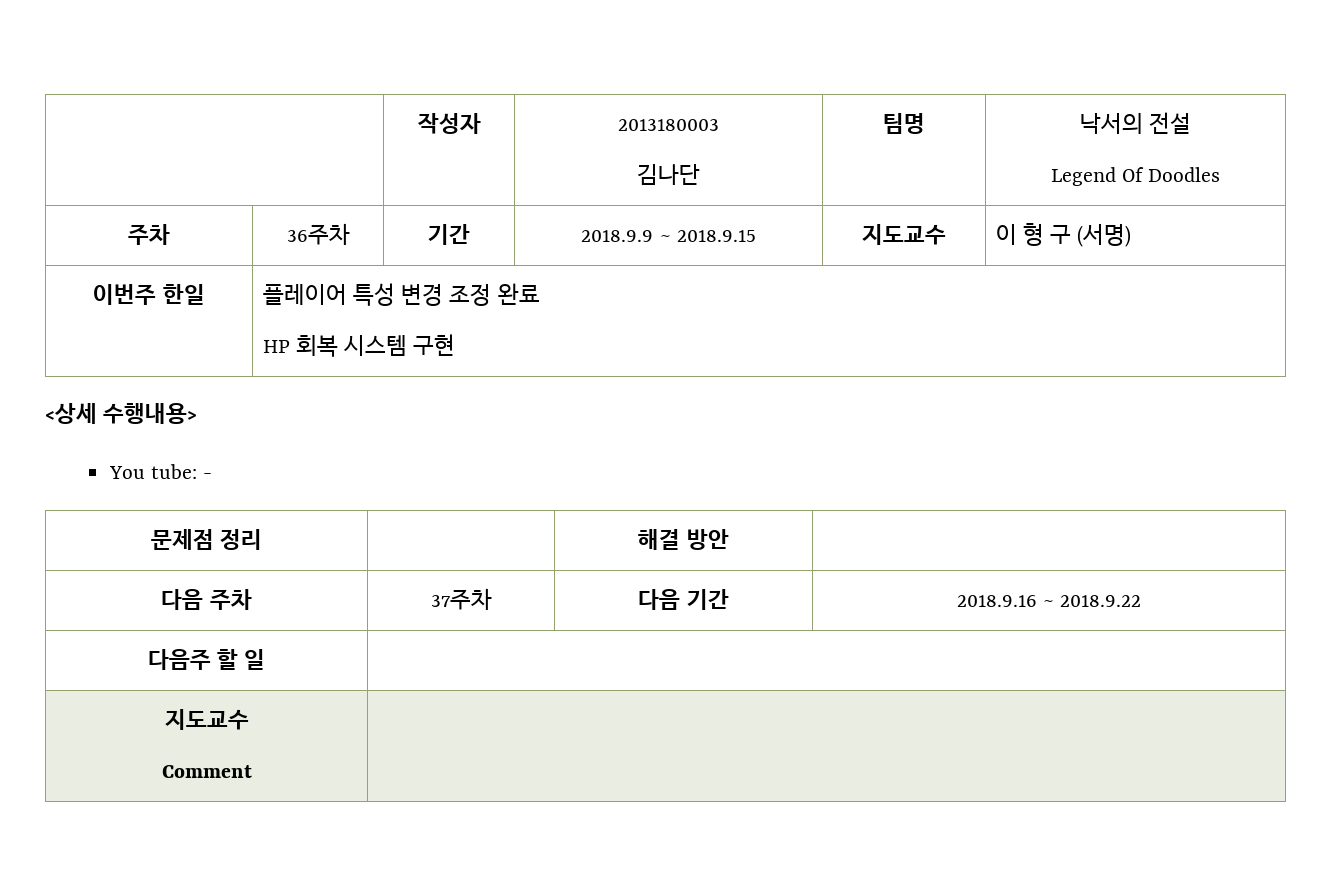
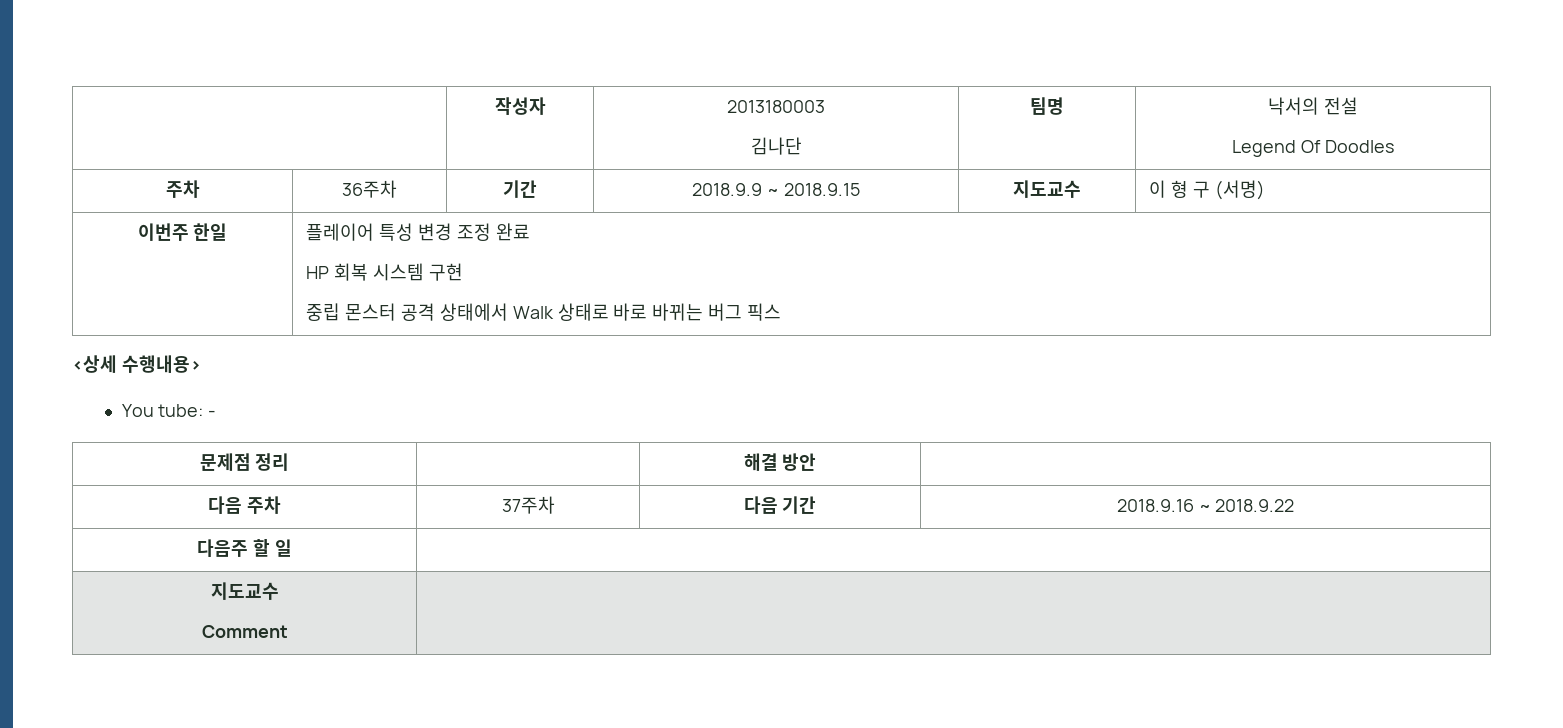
(456, 345) none -> [306,303,781,321] // 중립 몬스터 공격 상태에서 Walk 상태로 바로 바뀌는 버그 픽스

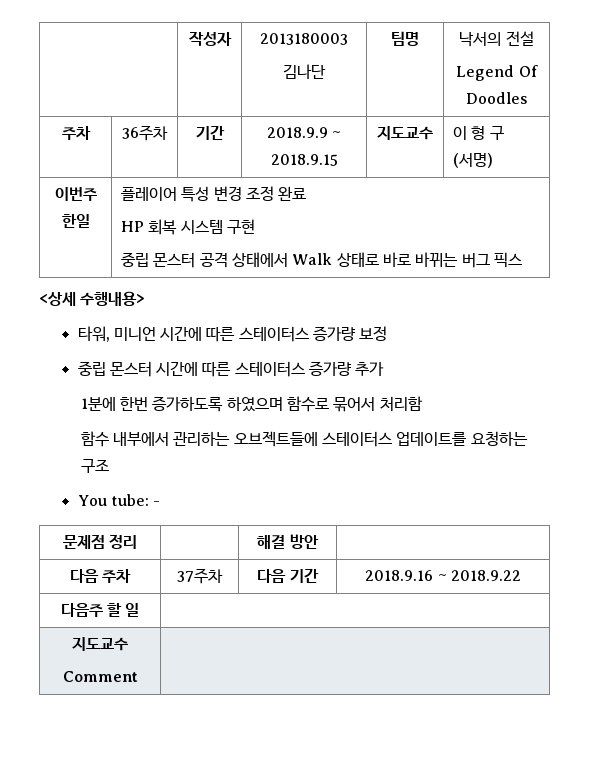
(201, 364) none -> [77,326,388,342] [77,361,385,377] [80,396,423,412] [80,431,528,447] [80,459,109,473] // 타워, 미니언 시간에 따른 스테이터스 증가량 보정 // 중립 몬스터 시간에 따른 스테이터스 증가량 추가 // 1분에 한번 증가하도록 하였으며 함수로 묶어서 처리함 // 함수 내부에서 관리하는 오브젝트들에 스테이터스 업데이트를 요청하는 구조

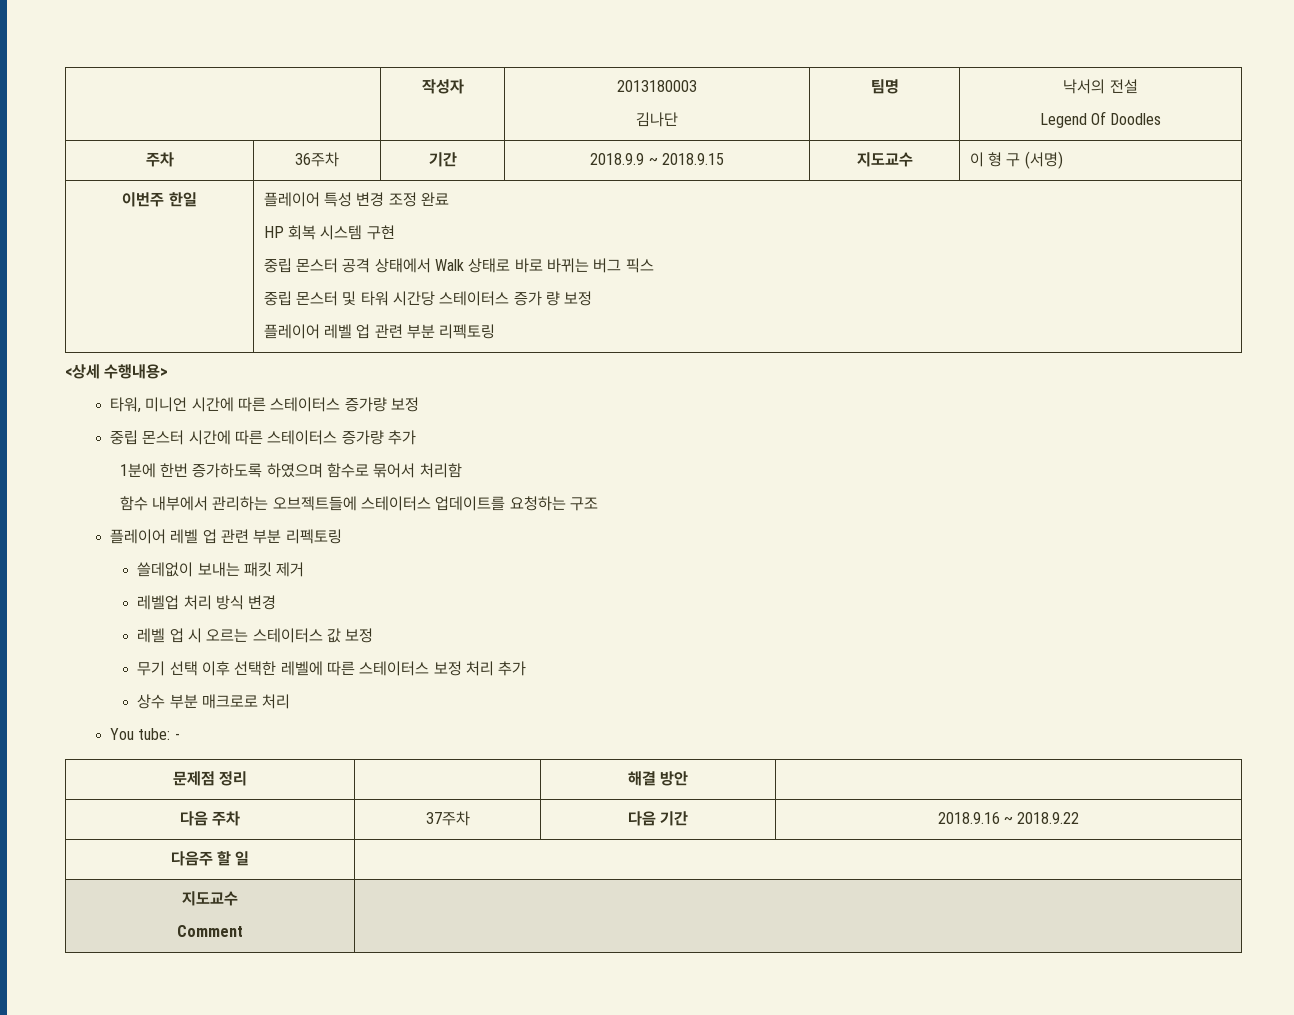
(523, 260) none -> [263,291,593,306] [263,324,496,339] // 중립 몬스터 및 타워 시간당 스테이터스 증가 량 보정 // 플레이어 레벨 업 관련 부분 리펙토링
(109, 466) none -> [109,529,342,544] [137,562,305,577] [137,595,277,610] [137,628,374,643] [137,661,527,676] [137,694,291,709] // 플레이어 레벨 업 관련 부분 리펙토링 // 쓸데없이 보내는 패킷 제거 // 레벨업 처리 방식 변경 // 레벨 업 시 오르는 스테이터스 값 보정 // 무기 선택 이후 선택한 레벨에 따른 스테이터스 보정 처리 추가 // 상수 부분 매크로로 처리

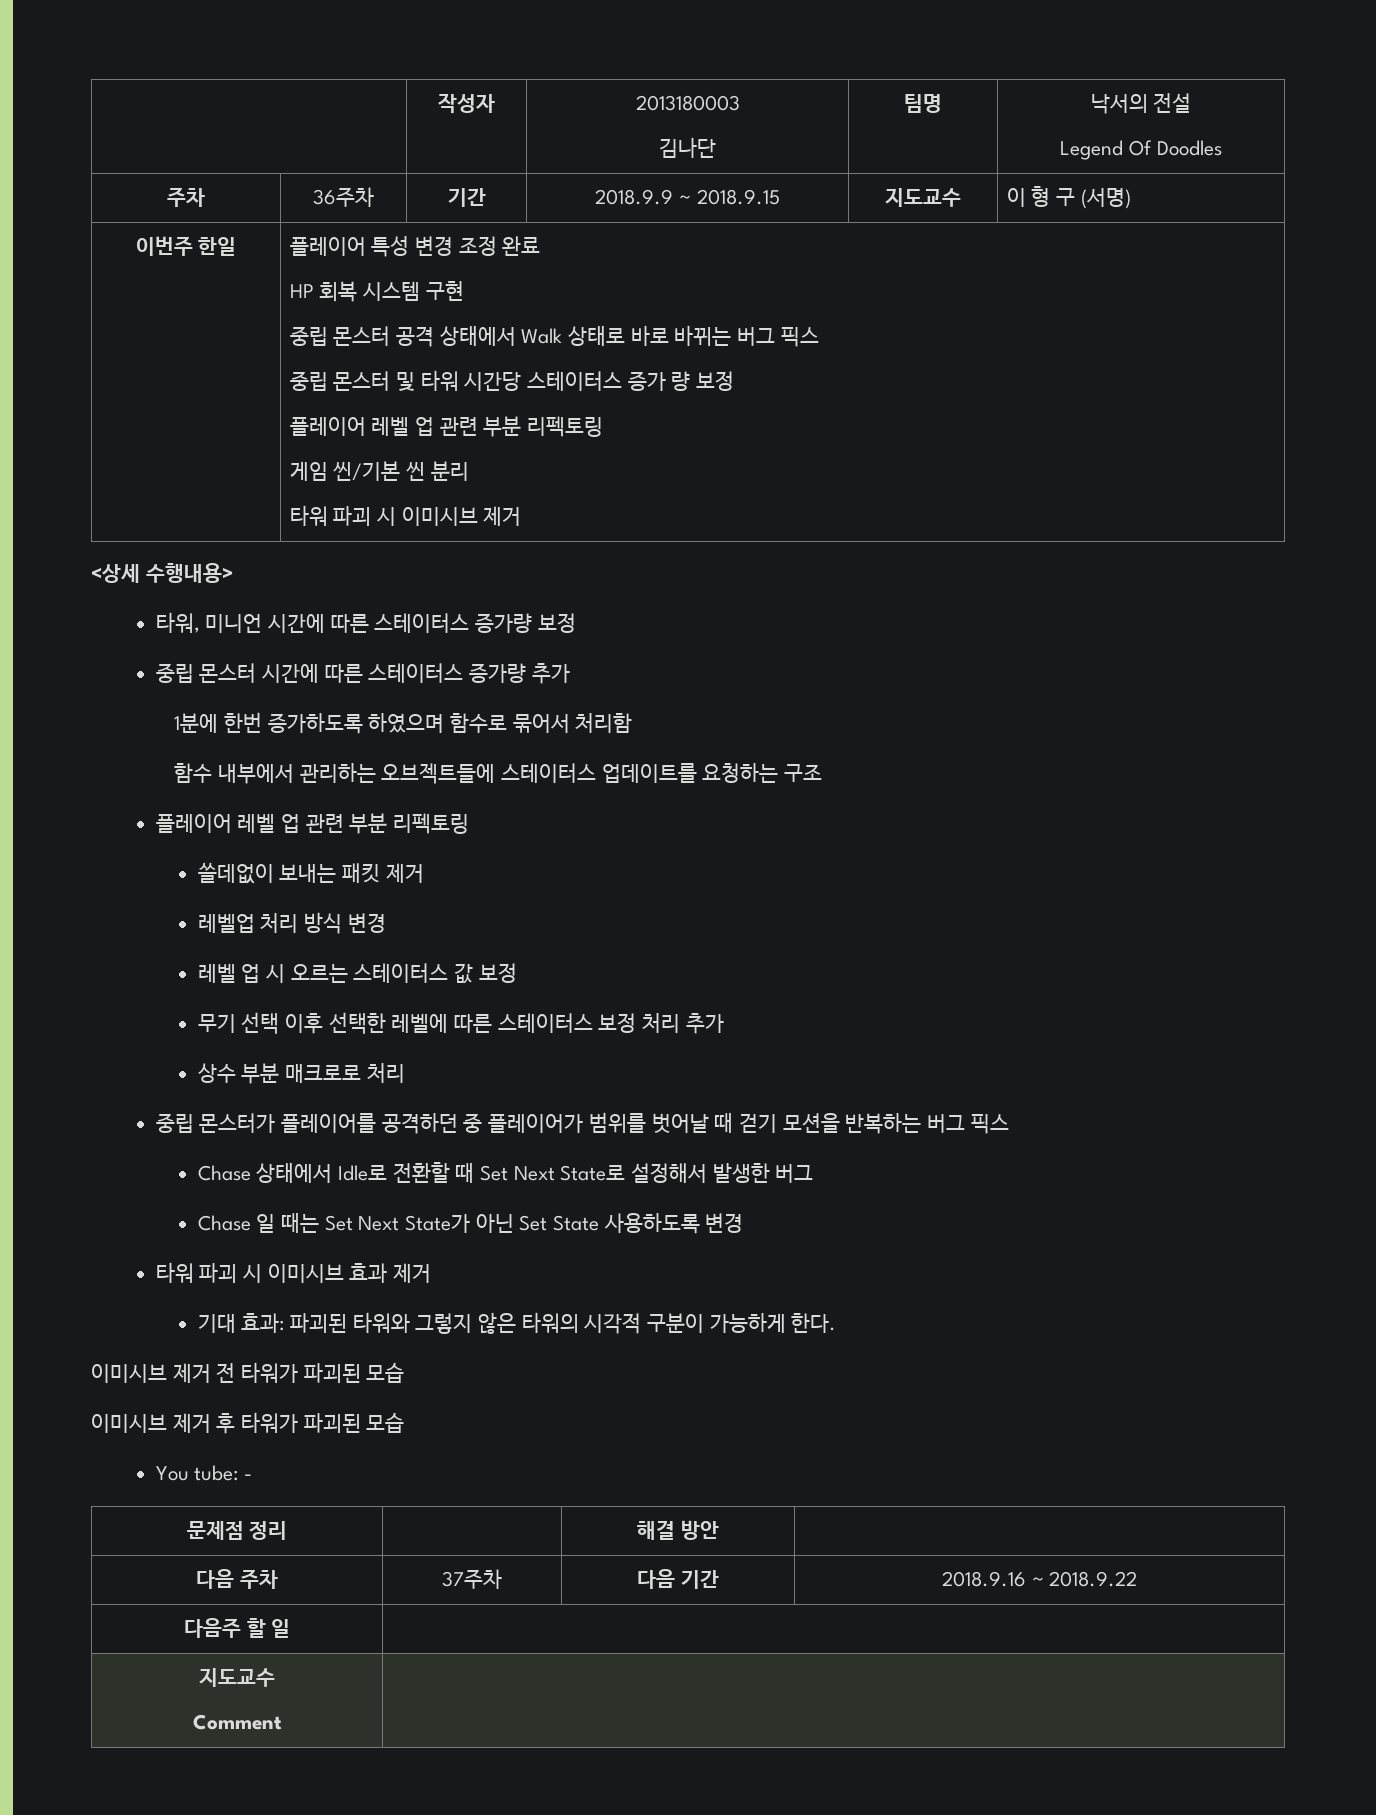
(496, 331) none -> [289,461,469,481] [289,505,522,526] // 게임 씬/기본 씬 분리 // 타워 파괴 시 이미시브 제거
(291, 701) none -> [155,1112,1009,1134] [197,1162,814,1183] [197,1212,744,1234] [155,1262,432,1283] [197,1312,837,1334] [91,1362,405,1383] [91,1412,405,1434] // 중립 몬스터가 플레이어를 공격하던 중 플레이어가 범위를 벗어날 때 걷기 모션을 반복하는 버그 픽스 // Chase 상태에서 Idle로 전환할 때 Set Next State로 설정해서 발생한 버그 // Chase 일 때는 Set Next State가 아닌 Set State 사용하도록 변경 // 타워 파괴 시 이미시브 효과 제거 // 기대 효과: 파괴된 타워와 그렇지 않은 타워의 시각적 구분이 가능하게 한다. // 이미시브 제거 전 타워가 파괴된 모습 // 이미시브 제거 후 타워가 파괴된 모습

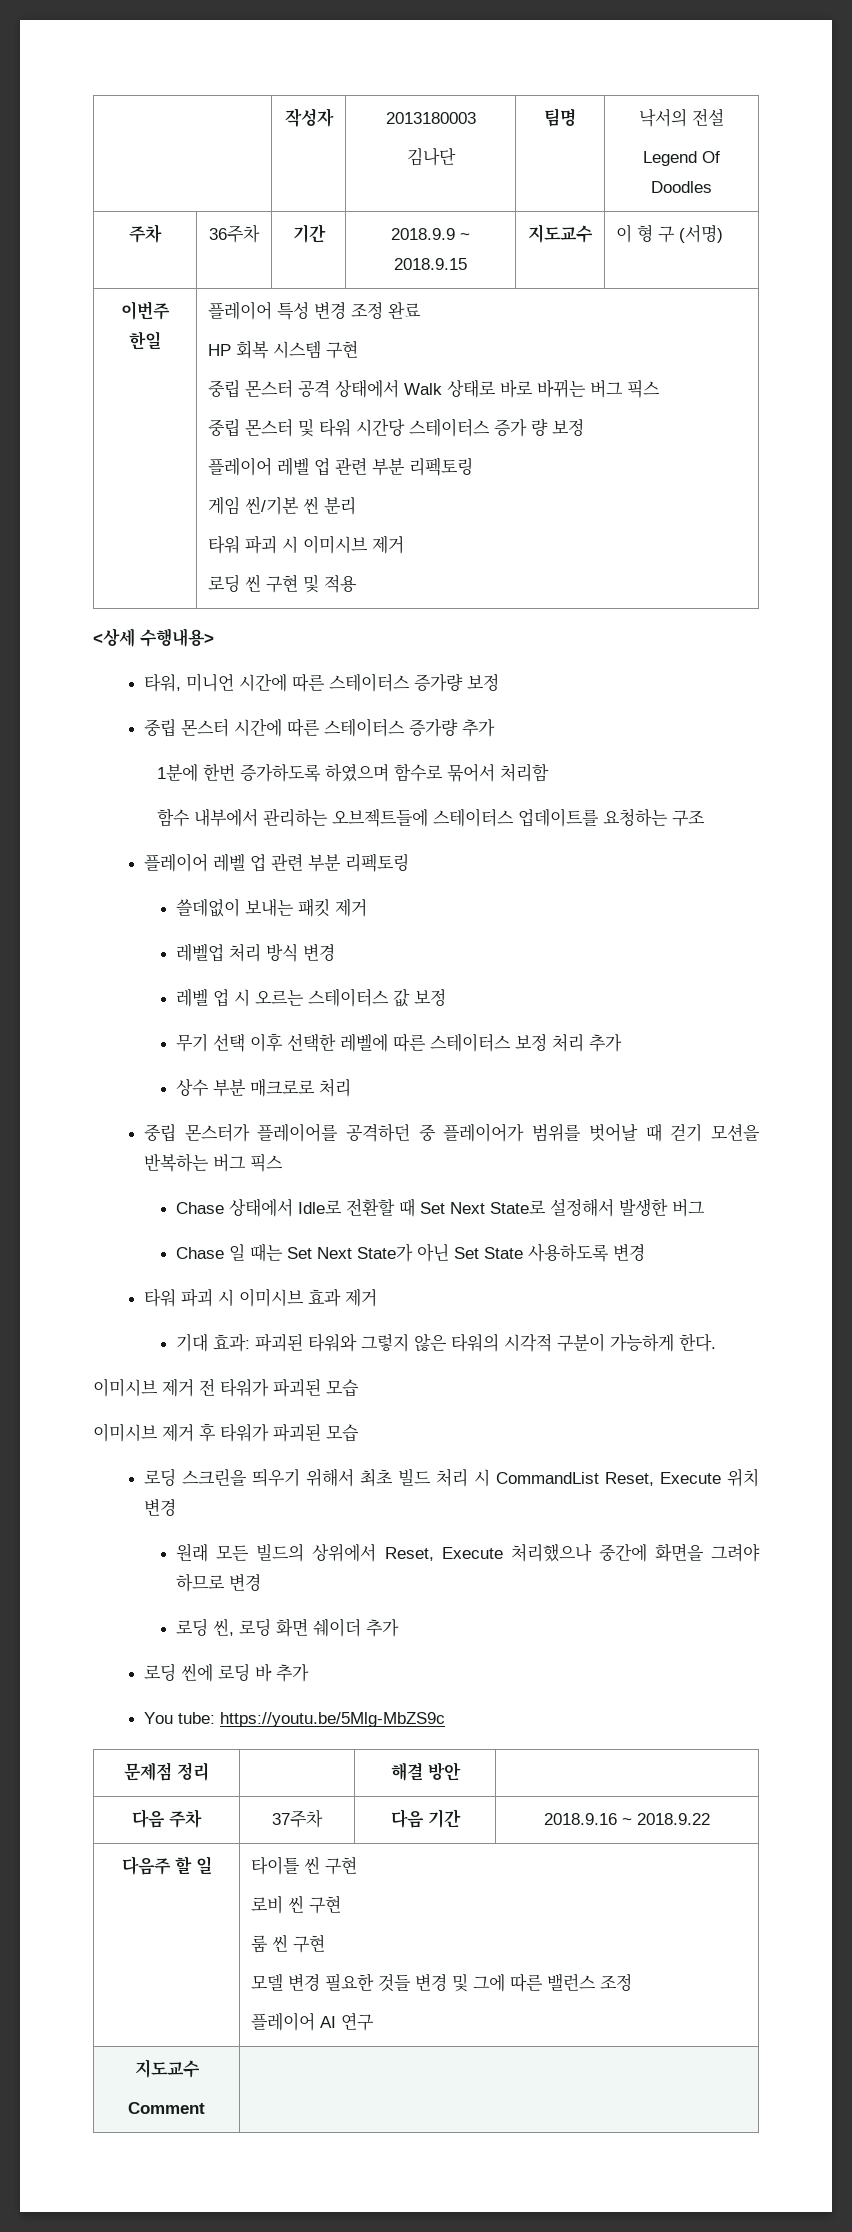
(522, 516) none -> [208,574,358,593] // 로딩 씬 구현 및 적용
(405, 1422) none -> [143,1468,759,1487] [143,1498,176,1516] [176,1543,760,1562] [176,1573,262,1592] [176,1618,400,1637] [143,1663,309,1682] // 로딩 스크린을 띄우기 위해서 최초 빌드 처리 시 CommandList Reset, Execute 위치 변경 // 원래 모든 빌드의 상위에서 Reset, Execute 처리했으나 중간에 화면을 그려야 하므로 변경 // 로딩 씬, 로딩 화면 쉐이더 추가 // 로딩 씬에 로딩 바 추가
[244,1474,253,1480] - -> [219,1712,445,1727] https://youtu.be/5Mlg-MbZS9c
(291, 1628) none -> [251,1856,358,1875] [251,1895,342,1914] [251,1934,326,1953] [251,1973,633,1992] [251,2012,375,2031] 타이틀 씬 구현 // 로비 씬 구현 // 룸 씬 구현 // 모델 변경 필요한 것들 변경 및 그에 따른 밸런스 조정 // 플레이어 AI 연구

